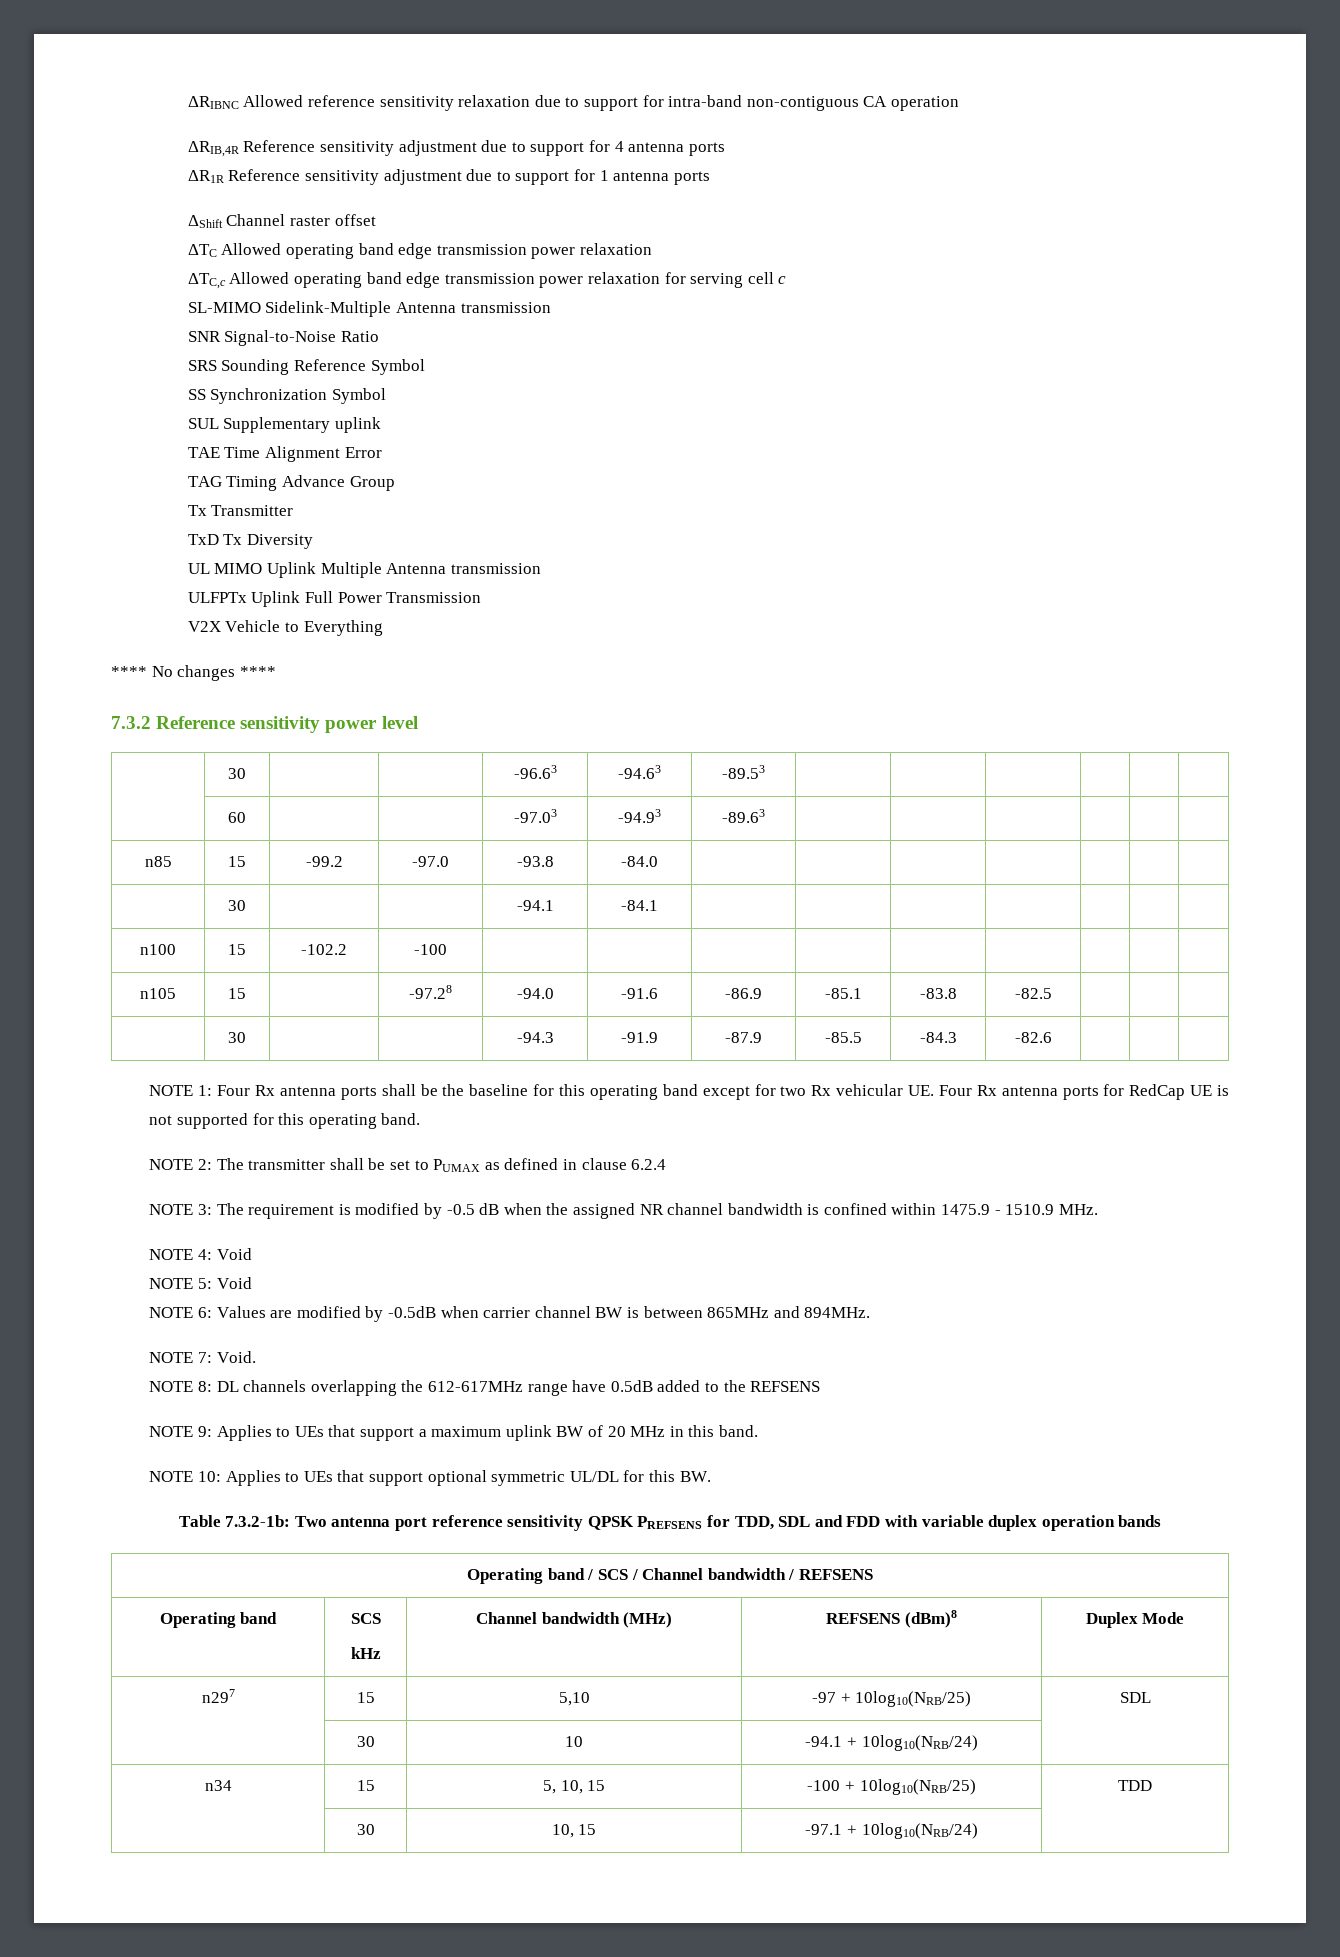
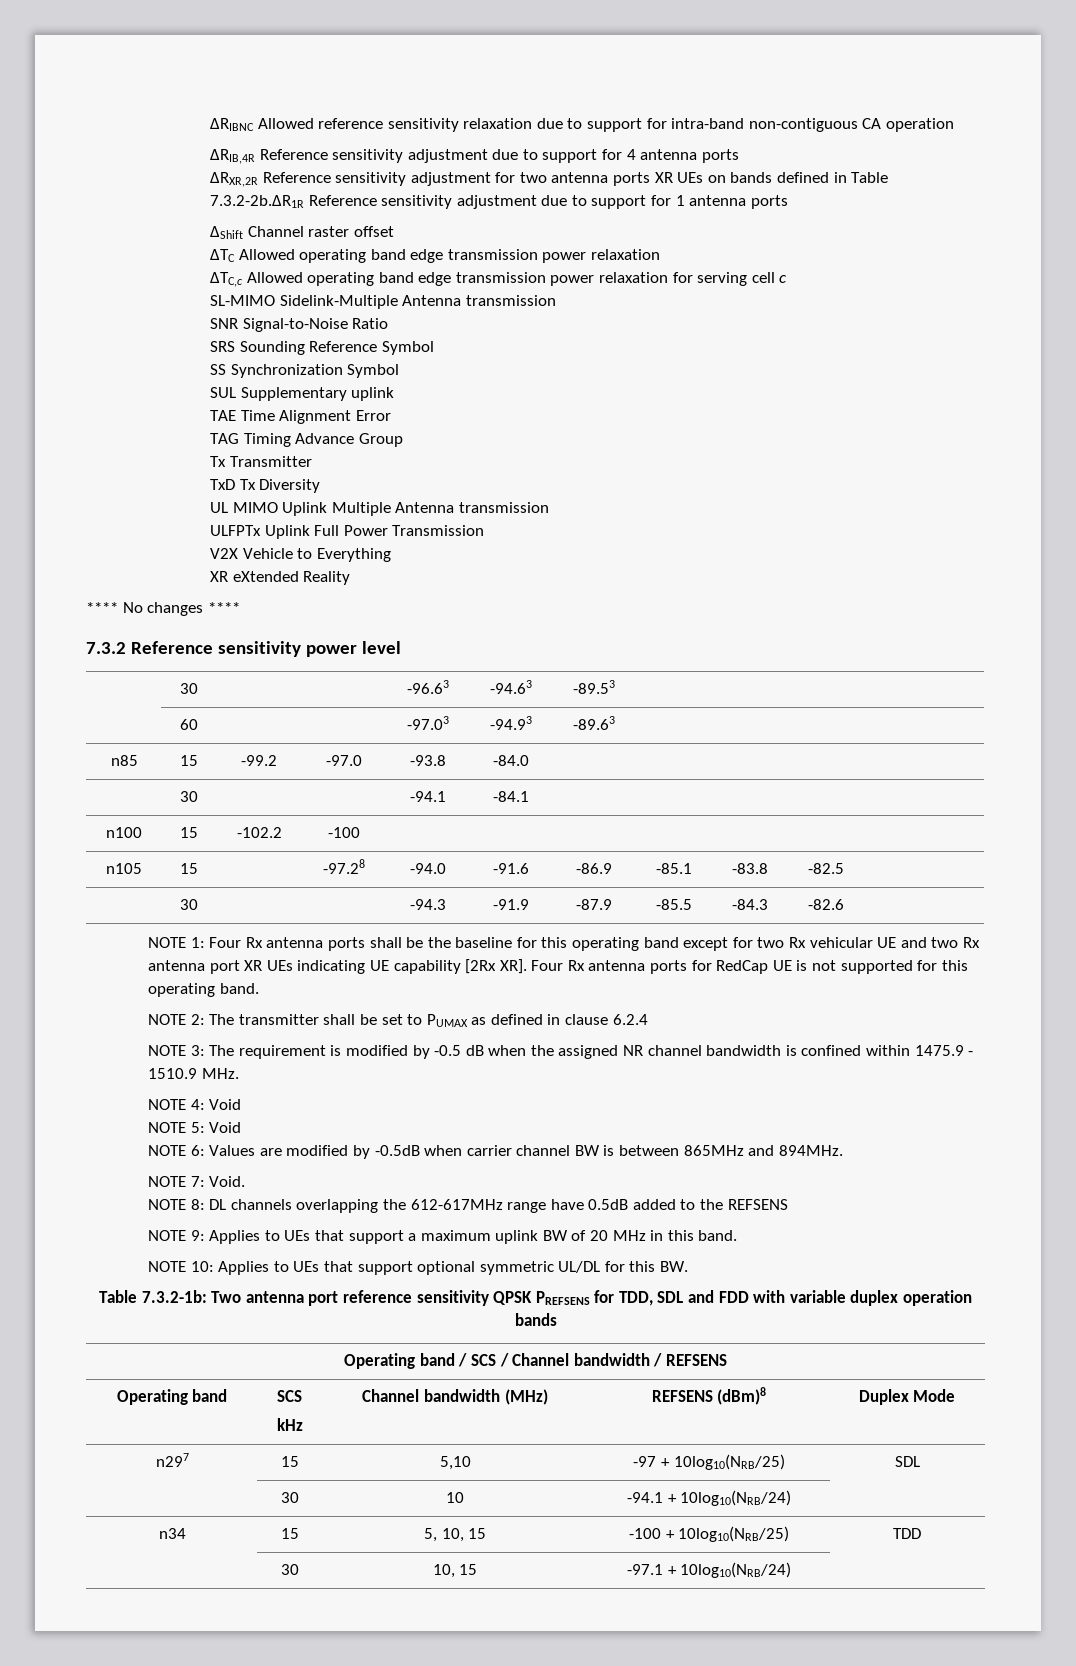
[187,170,224,183] ΔR1R -> [209,172,889,187] [209,195,304,208] ΔRXR,2R Reference sensitivity adjustment for two antenna ports XR UEs on bands defined in Table 7.3.2-2b.ΔR1R
(383, 628) none -> [209,571,351,585] // XR eXtended Reality
[908,1085,935,1096] UE. -> [877,937,980,948] [147,959,527,974] UE and two Rx antenna port XR UEs indicating UE capability [2Rx XR].

